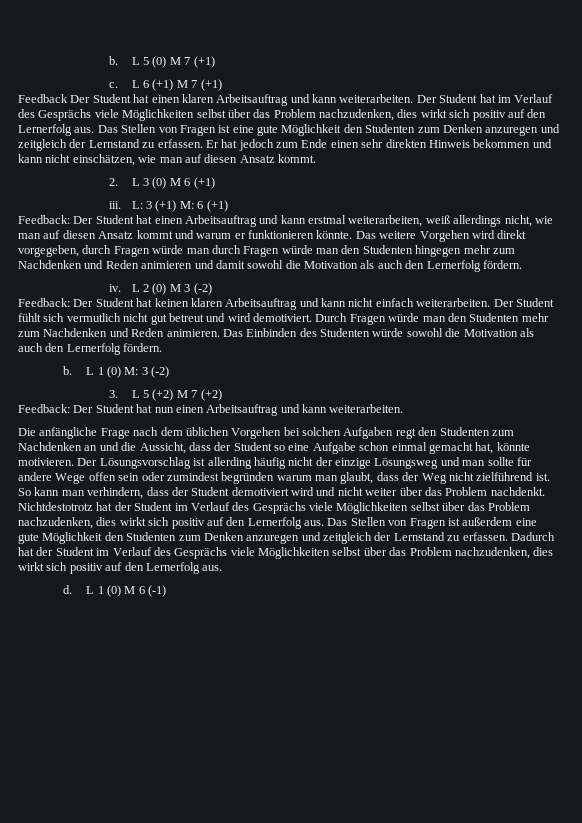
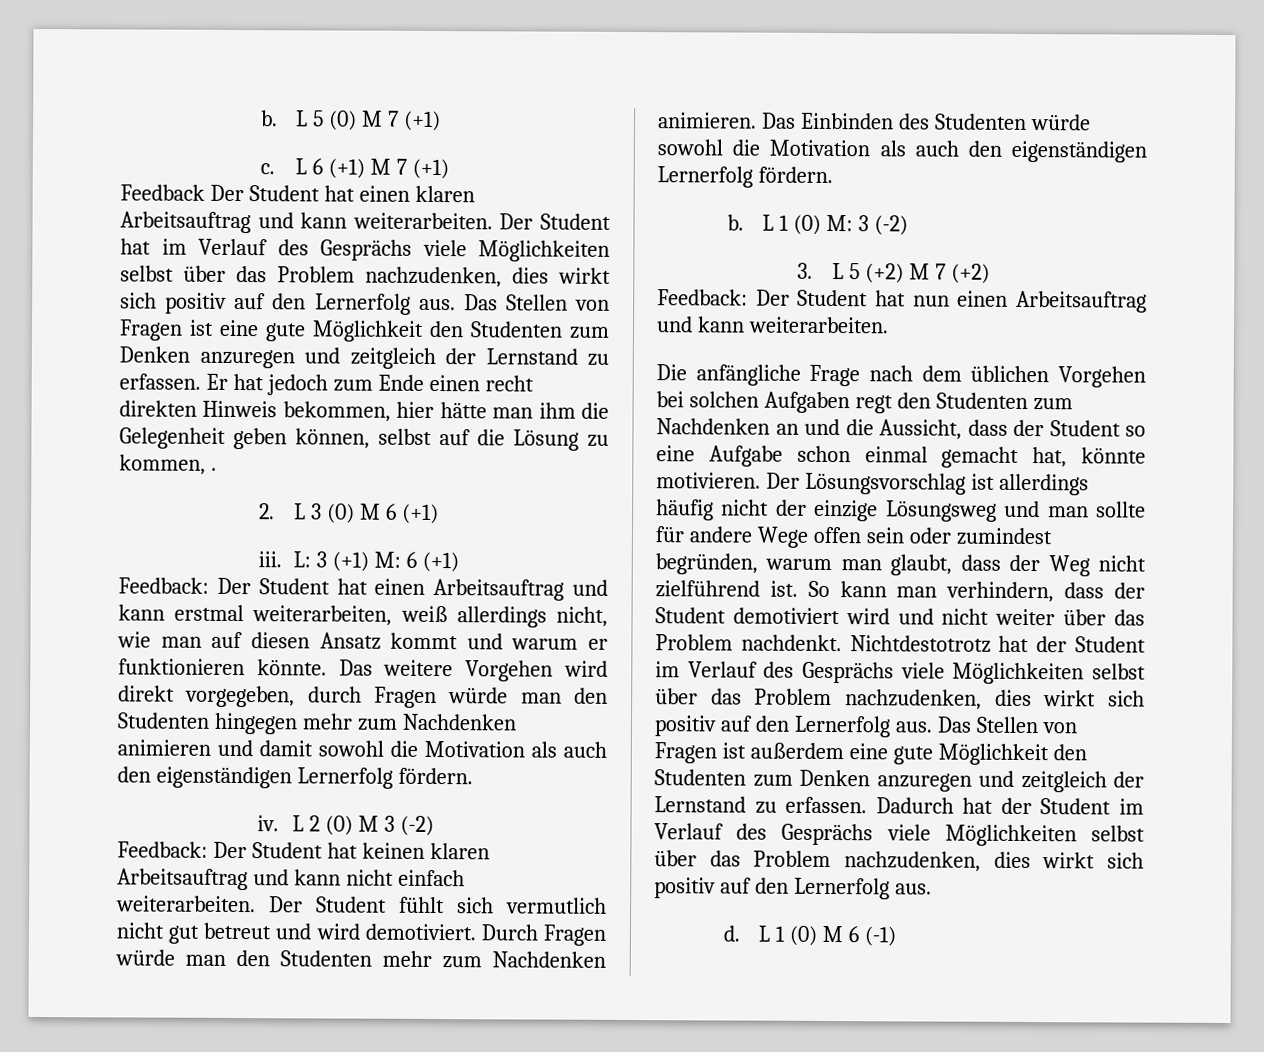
[361,139,384,148] sehr -> [484,375,534,392] recht
[473,139,552,148] [18,154,316,166] bekommen und kann nicht einschätzen, wie man auf diesen Ansatz kommt. -> [282,401,610,422] [119,427,609,451] [119,454,217,475] bekommen, hier hätte man ihm die Gelegenheit geben können, selbst auf die Lösung zu kommen, .
[211,245,339,257] durch Fragen würde man -> (562, 698) none
[84,260,139,269] und Reden -> (517, 722) none
(425, 264) none -> [155,766,292,789] eigenständigen
[109,328,165,337] und Reden -> (606, 959) none
(65, 347) none -> [1011,140,1147,163] eigenständigen
[207,457,252,469] allerding -> [998,473,1089,496] allerdings
[221,472,275,484] begründen -> [655,553,758,575] begründen,

